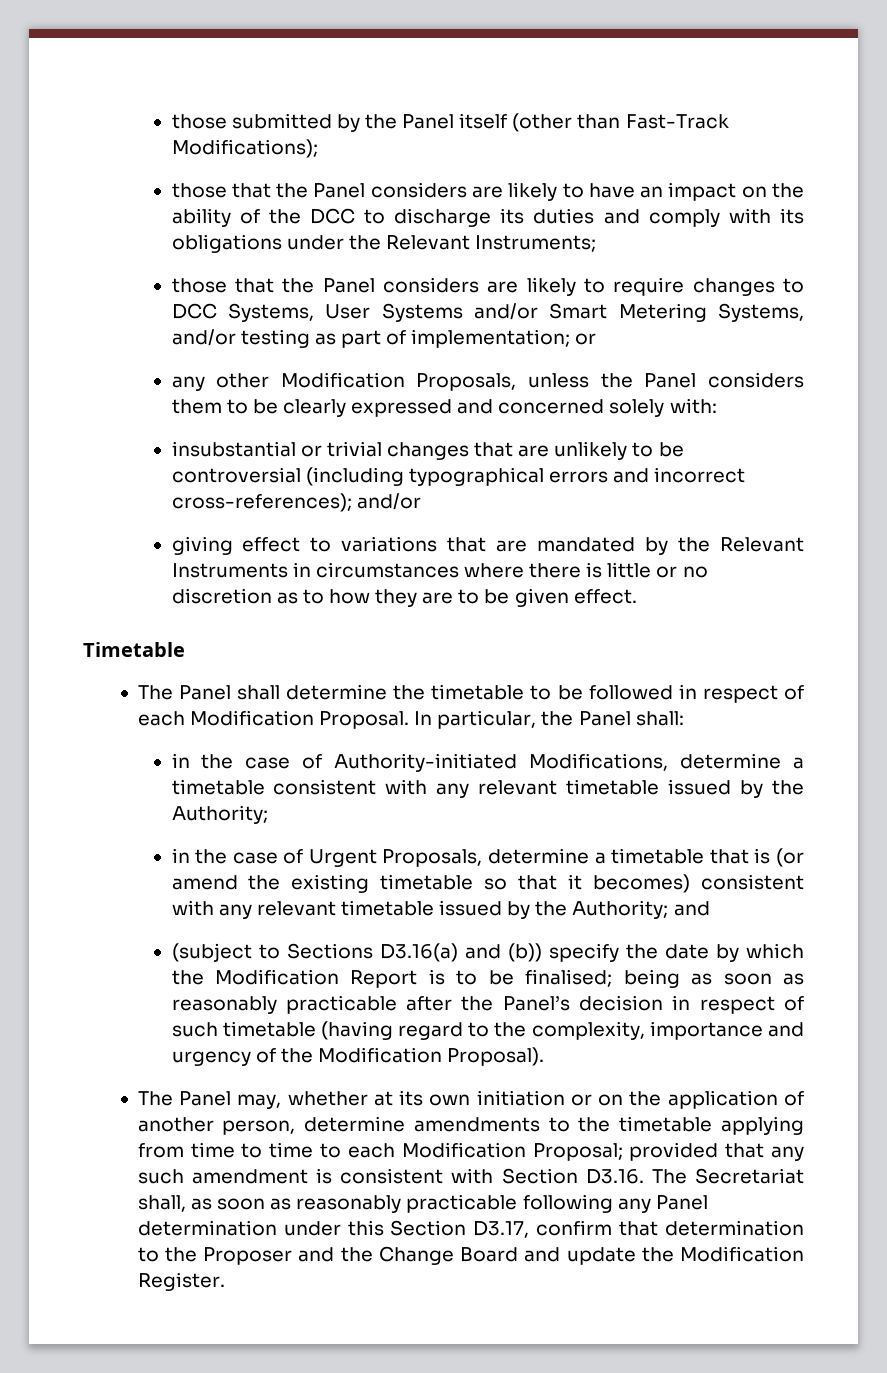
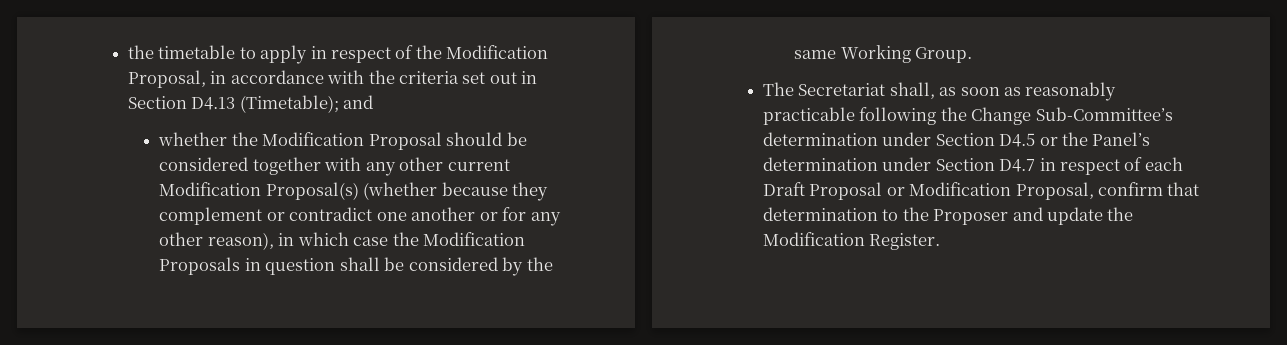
[171,113,729,132] [171,139,318,158] [171,182,804,201] [171,208,804,227] [171,234,597,253] [171,277,804,296] [171,303,804,322] [171,329,597,348] [171,372,804,391] [171,398,717,417] [171,441,684,460] [171,467,746,486] [171,493,421,512] [171,536,805,555] [171,562,708,578] [171,588,637,607] [83,642,185,657] [137,684,388,700] those submitted by the Panel itself (other than Fast-Track Modifications); // those that the Panel considers are likely to have an impact on the ability of the DCC to discharge its duties and comply with its obligations under the Relevant Instruments; // those that the Panel considers are likely to require changes to DCC Systems, User Systems and/or Smart Metering Systems, and/or testing as part of implementation; or // any other Modification Proposals, unless the Panel considers them to be clearly expressed and concerned solely with: // insubstantial or trivial changes that are unlikely to be controversial (including typographical errors and incorrect cross-references); and/or // giving effect to variations that are mandated by the Relevant Instruments in circumstances where there is little or no discretion as to how they are to be given effect. // Timetable // The Panel shall determine -> (127, 52) none
[557,684,805,703] [137,710,684,729] [171,753,805,772] [171,779,804,798] [171,805,268,824] [171,848,805,867] [171,874,804,893] [171,900,710,919] [171,943,805,962] [171,969,805,988] [171,995,804,1014] [171,1021,804,1040] [171,1047,545,1066] [137,1090,804,1109] [137,1116,804,1135] [137,1142,804,1161] [137,1168,644,1184] be followed in respect of each Modification Proposal. In particular, the Panel shall: // in the case of Authority-initiated Modifications, determine a timetable consistent with any relevant timetable issued by the Authority; // in the case of Urgent Proposals, determine a timetable that is (or amend the existing timetable so that it becomes) consistent with any relevant timetable issued by the Authority; and // (subject to Sections D3.16(a) and (b)) specify the date by which the Modification Report is to be finalised; being as soon as reasonably practicable after the Panel’s decision in respect of such timetable (having regard to the complexity, importance and urgency of the Modification Proposal). // The Panel may, whether at its own initiation or on the application of another person, determine amendments to the timetable applying from time to time to each Modification Proposal; provided that any such amendment is consistent with Section D3.16. -> [260,45,549,64] [127,70,538,88] [127,95,374,113] [158,132,527,150] [159,157,510,176] [159,182,549,201] [159,207,561,226] [159,232,526,250] [159,257,553,276] [794,45,973,63] apply in respect of the Modification Proposal, in accordance with the criteria set out in Section D4.13 (Timetable); and // whether the Modification Proposal should be considered together with any other current Modification Proposal(s) (whether because they complement or contradict one another or for any other reason), in which case the Modification Proposals in question shall be considered by the same Working Group. //
[617,1195,708,1213] [137,1220,530,1238] any Panel determination under this Section D3.17, -> [940,107,1173,125] [762,132,1151,147] [762,157,1183,175] [762,182,1094,200] the Change Sub-Committee’s determination under Section D4.5 or the Panel’s determination under Section D4.7 in respect of each Draft Proposal or Modification Proposal,
[340,1246,561,1265] the Change Board and -> (1043, 214) none

